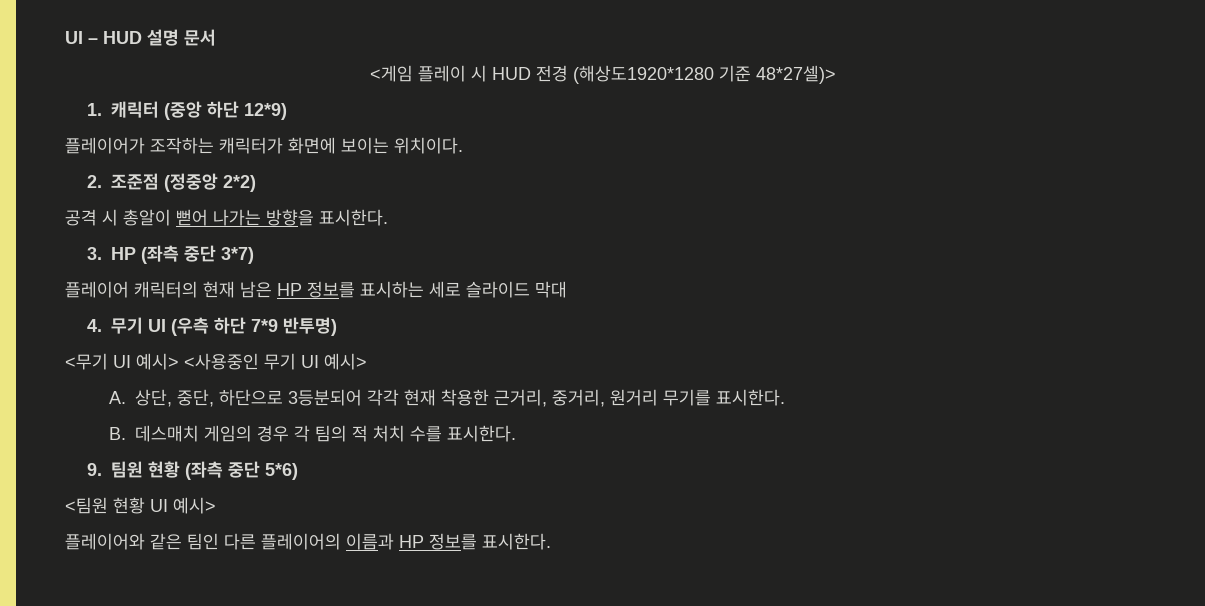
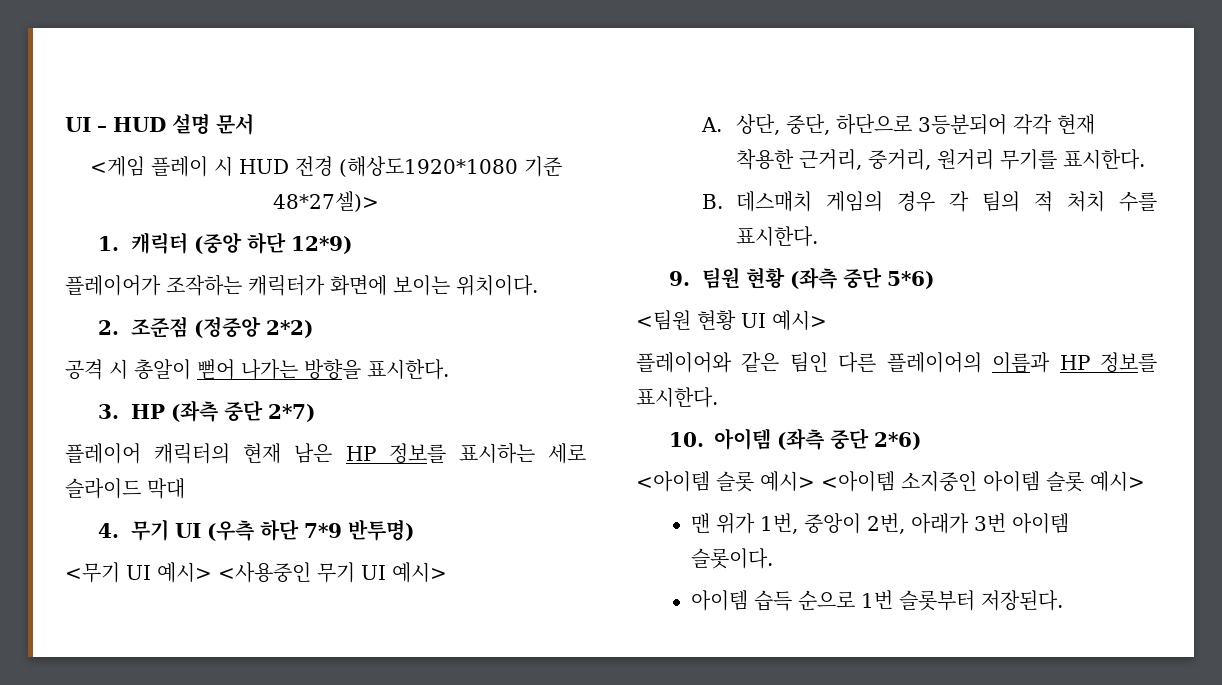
[572,65,714,84] (해상도1920*1280 -> [338,156,518,177] (해상도1920*1080
[221,247,255,264] 3*7) -> [268,404,316,422] 2*7)
(551, 541) none -> [669,428,922,450] [636,471,1145,492] [691,513,1070,534] [691,548,774,569] [691,590,1064,611] // 10. 아이템 (좌측 중단 2*6) // <아이템 슬롯 예시> <아이템 소지중인 아이템 슬롯 예시> // 맨 위가 1번, 중앙이 2번, 아래가 3번 아이템 슬롯이다. // 아이템 습득 순으로 1번 슬롯부터 저장된다.

